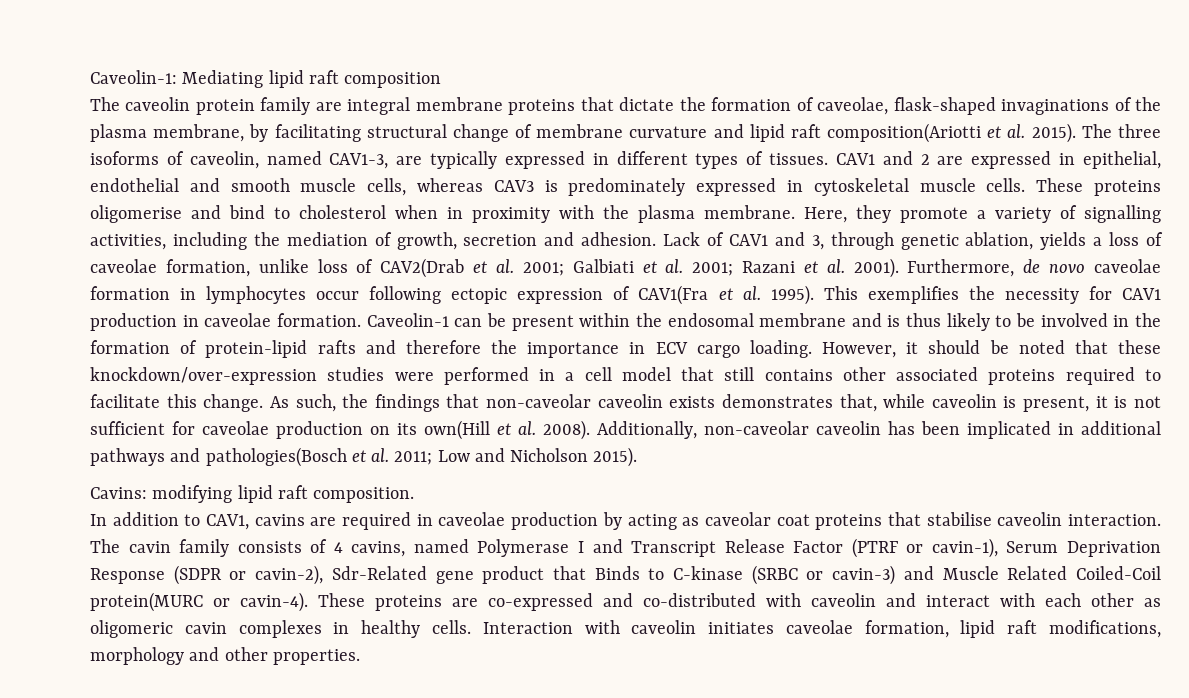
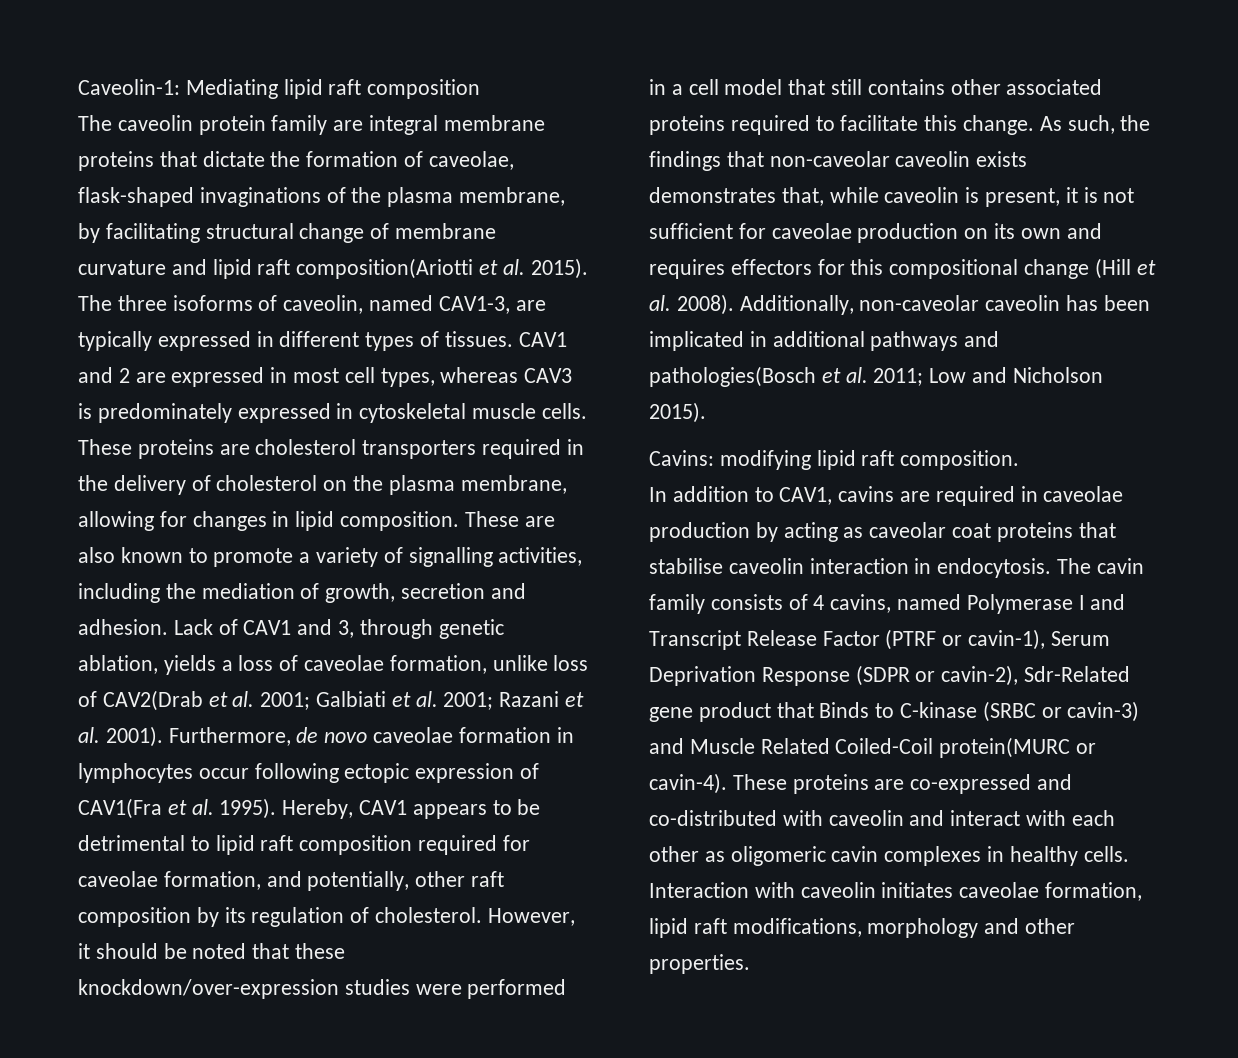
[1083,151,1162,169] [90,178,407,196] epithelial, endothelial and smooth muscle cells, -> [293,367,435,387] most cell types,
[90,205,891,223] oligomerise and bind to cholesterol when in proximity with the plasma membrane. Here, they -> [219,439,584,459] [78,475,567,495] [78,511,555,531] [78,547,208,563] are cholesterol transporters required in the delivery of cholesterol on the plasma membrane, allowing for changes in lipid composition. These are also known to
[823,286,1161,304] [90,313,1161,331] [90,340,812,358] This exemplifies the necessity for CAV1 production in caveolae formation. Caveolin-1 can be present within the endosomal membrane and is thus likely to be involved in the formation of protein-lipid rafts and therefore the importance in ECV cargo loading. -> [282,799,541,819] [78,835,530,855] [78,871,505,891] [78,907,483,927] Hereby, CAV1 appears to be detrimental to lipid raft composition required for caveolae formation, and potentially, other raft composition by its regulation of cholesterol.
[424,420,490,440] own(Hill -> [1020,223,1102,239] [649,258,1131,279] own and requires effectors for this compositional change (Hill
[1068,514,1162,526] interaction. -> [809,558,1052,578] interaction in endocytosis.

